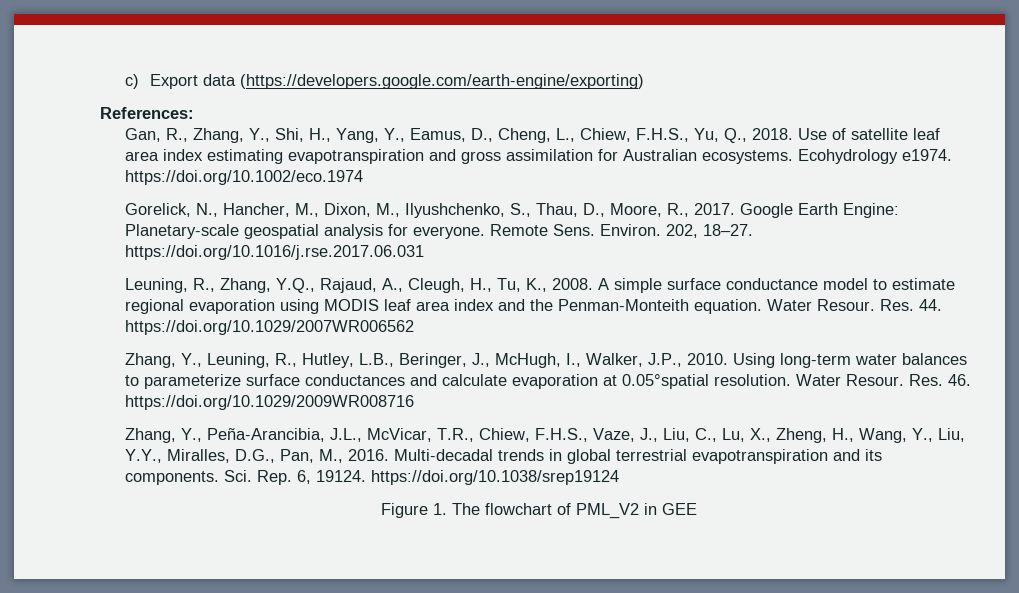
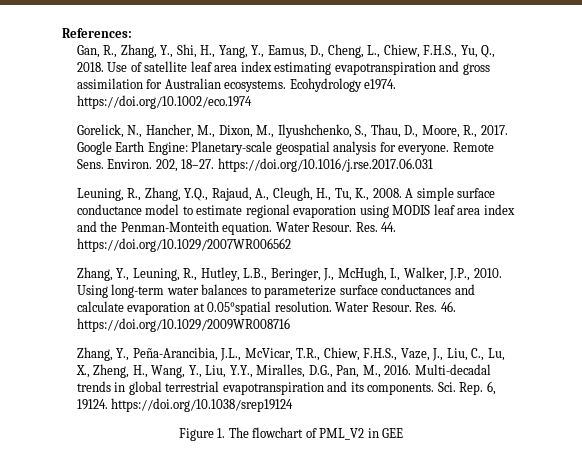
[124,74,644,89] c) Export data (https://developers.google.com/earth-engine/exporting) // -> (62, 33) none

